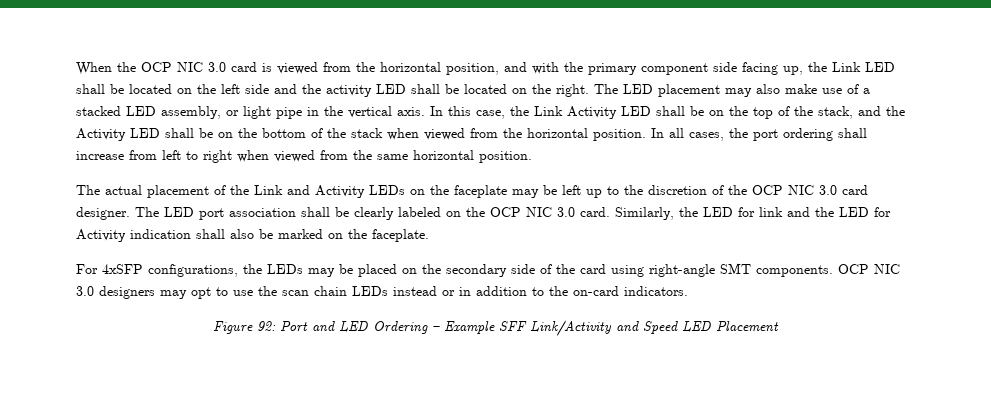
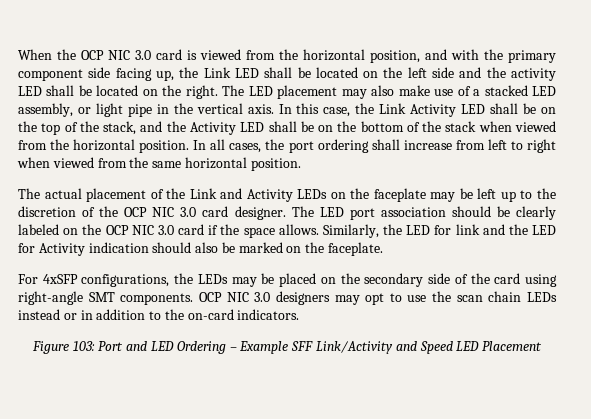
[301,207,330,217] shall -> [451,206,491,217] should
[580,207,610,217] card. -> [178,224,319,238] card if the space allows.
[196,229,225,239] shall -> [152,242,192,253] should
[256,321,276,331] 92: -> [72,341,95,351] 103:

